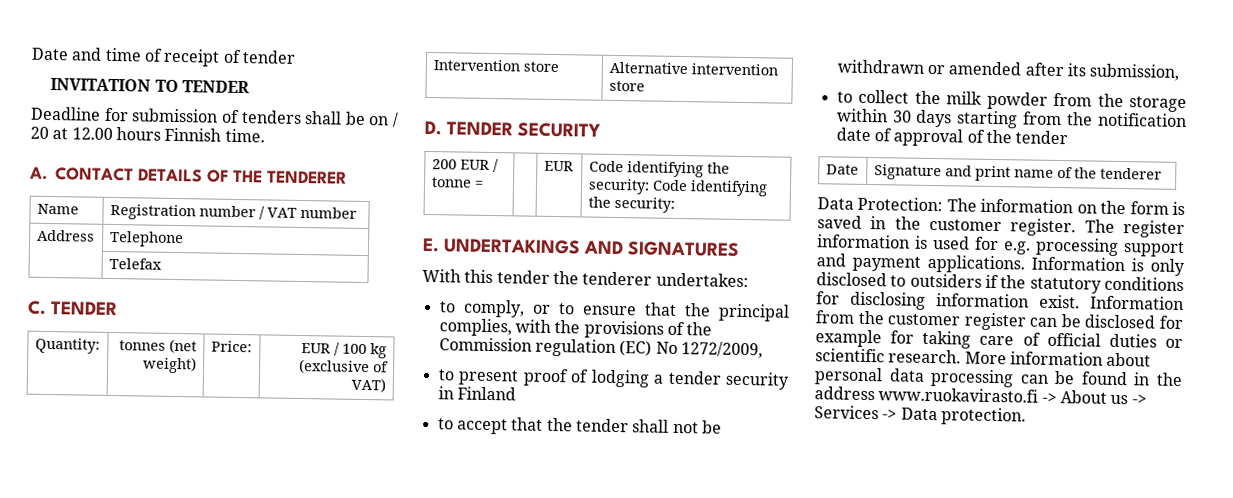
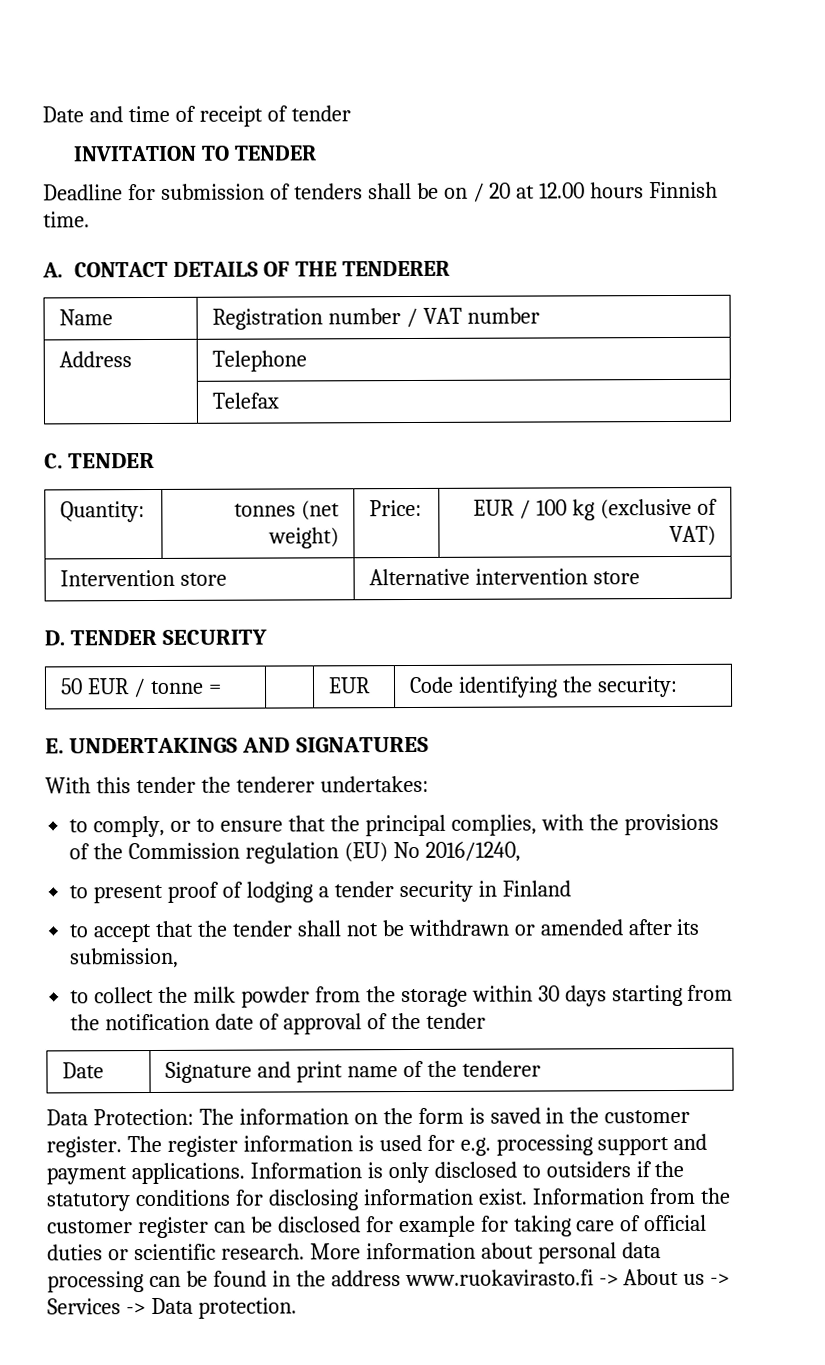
[431,159,457,170] 200 -> [60,678,84,695] 50
[651,179,768,197] [587,196,675,213] Code identifying the security: -> (679, 686) none
[619,340,763,359] (EC) No 1272/2009, -> [343,841,521,863] (EU) No 2016/1240,

